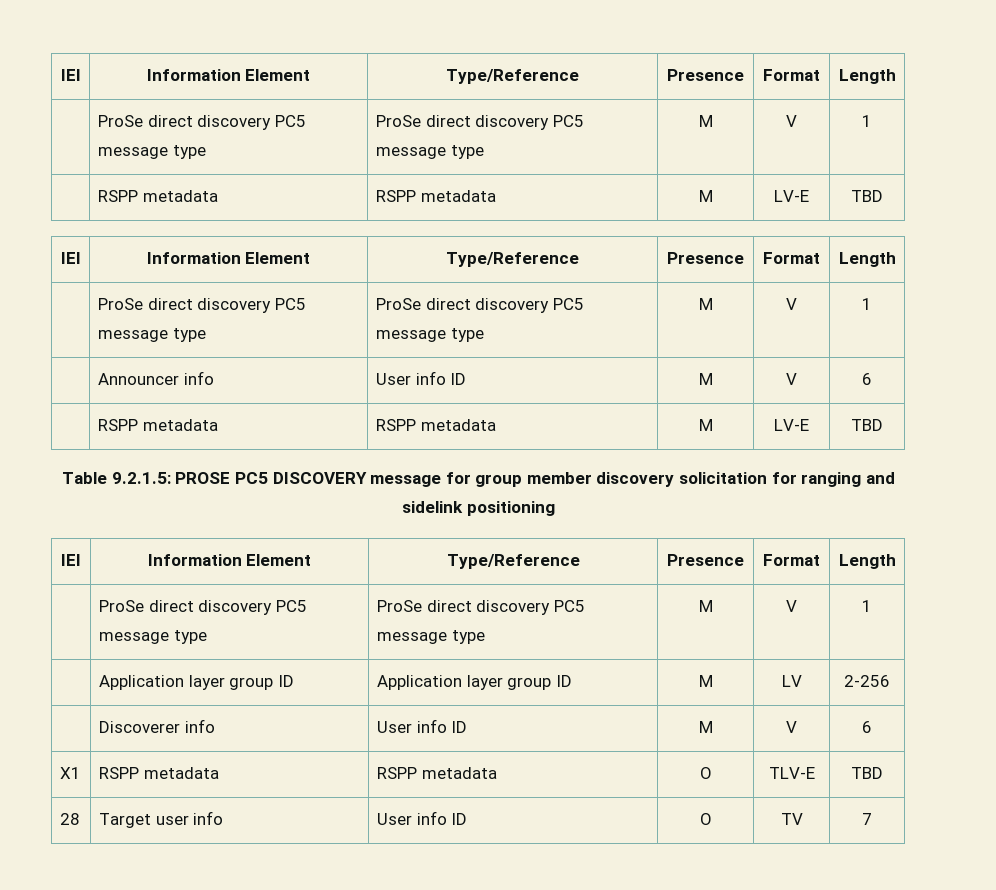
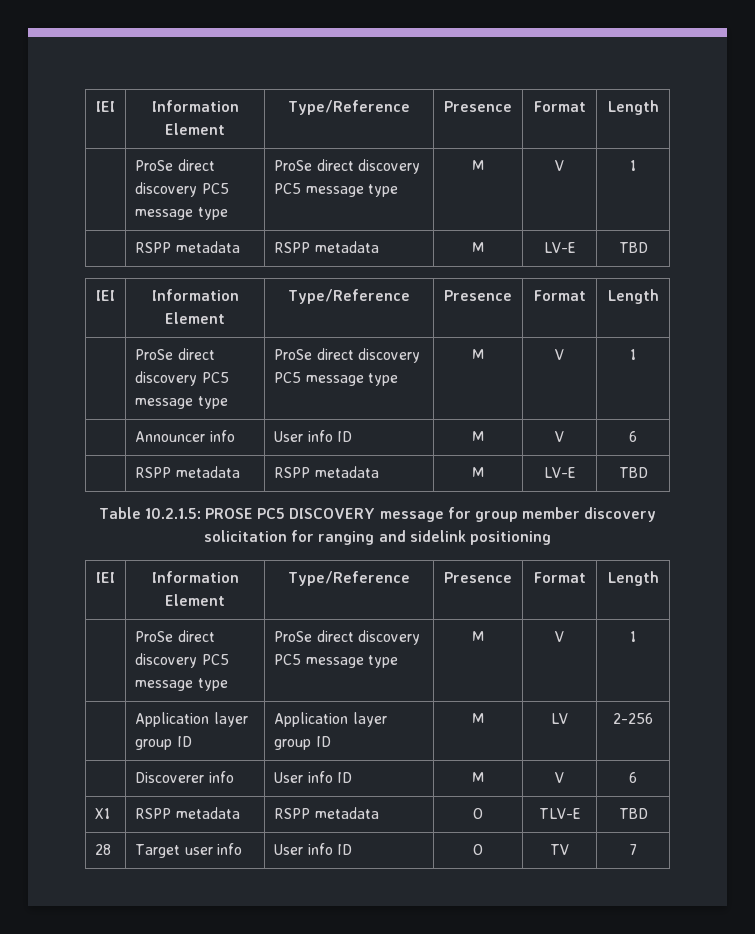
[111,472,171,484] 9.2.1.5: -> [144,508,201,519] 10.2.1.5:

